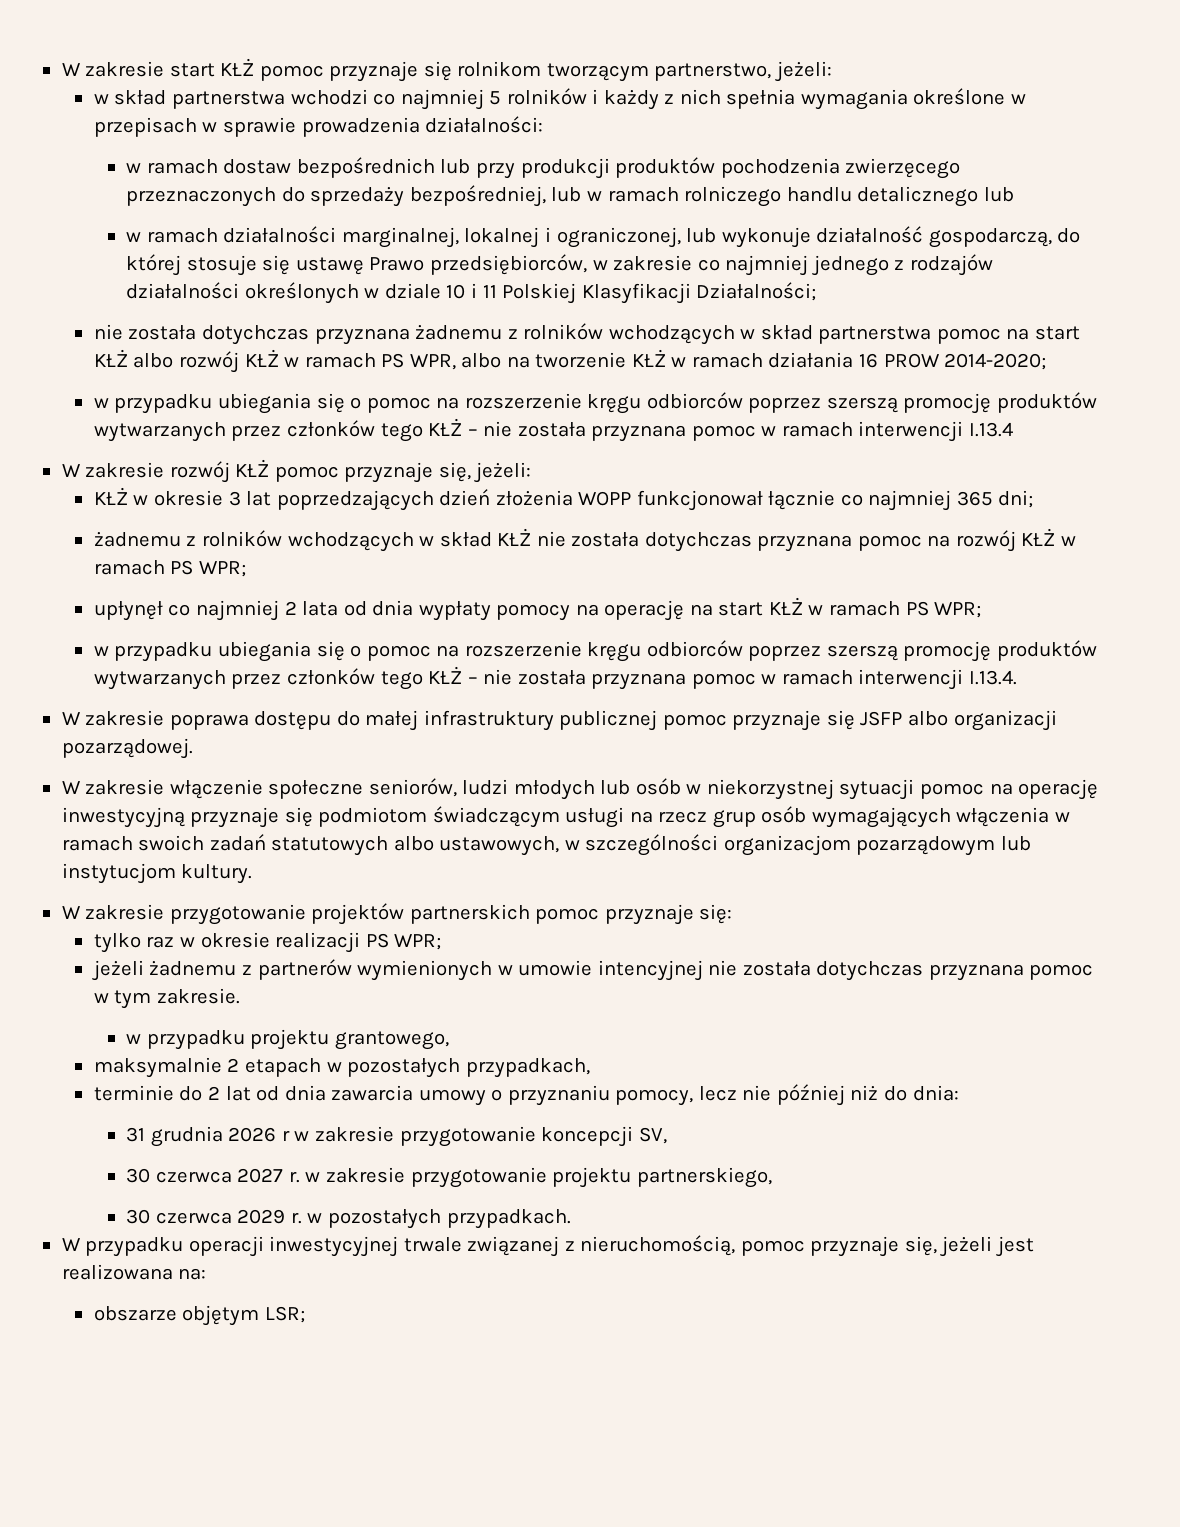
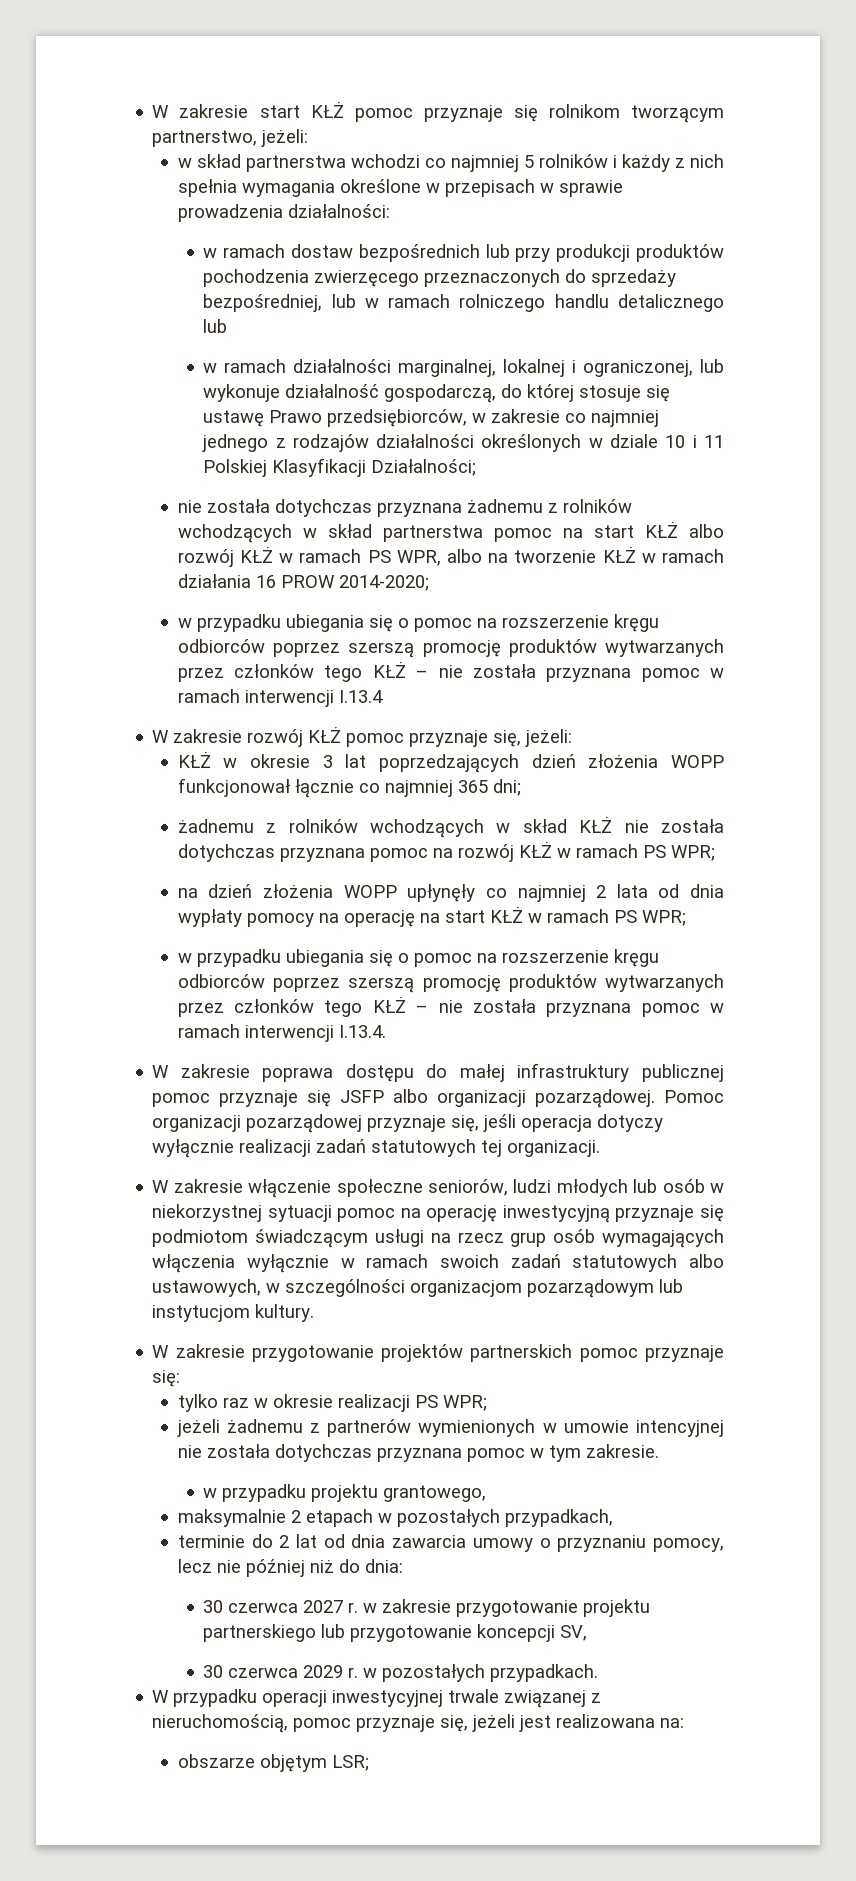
[93,601,163,621] upłynęł -> [177,884,476,902] na dzień złożenia WOPP upłynęły
(193, 748) none -> [664,1090,724,1103] [152,1114,664,1133] [152,1139,601,1158] Pomoc organizacji pozarządowej przyznaje się, jeśli operacja dotyczy wyłącznie realizacji zadań statutowych tej organizacji.
(1050, 817) none -> [247,1254,330,1273] wyłącznie
[126,1126,667,1147] // 31 grudnia 2026 r w zakresie przygotowanie koncepcji SV, -> (403, 1566) none
[636,1167,772,1188] partnerskiego, -> [203,1624,588,1642] partnerskiego lub przygotowanie koncepcji SV,

